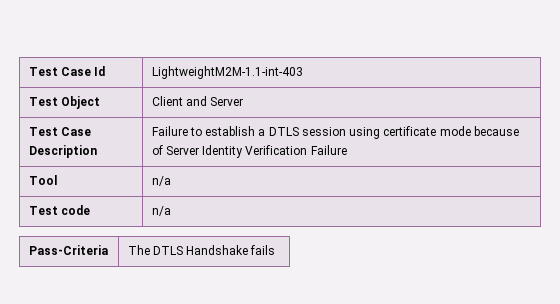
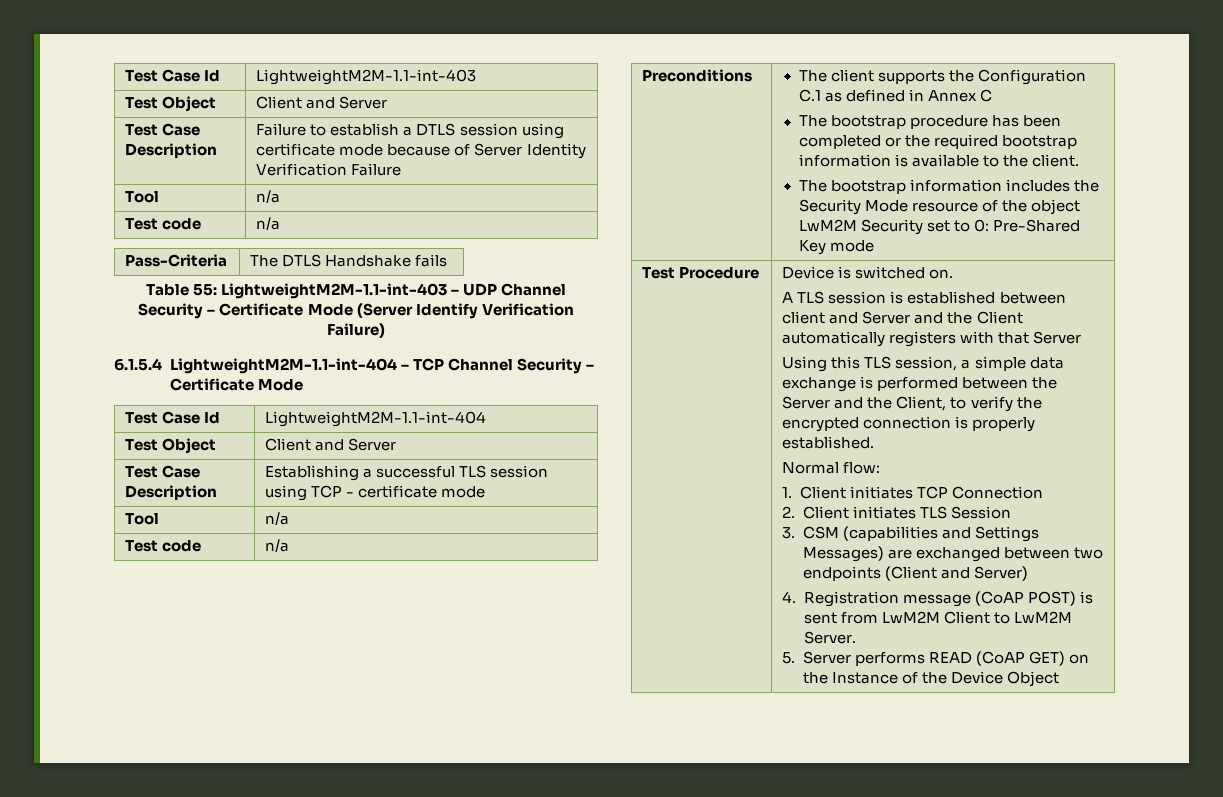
(276, 250) none -> [145,283,567,299] [138,303,574,319] [327,323,385,338] [114,358,594,374] [169,378,303,391] [125,411,221,424] [265,411,487,427] [125,438,217,454] [265,438,397,451] [125,465,201,478] [125,485,218,500] [265,465,549,481] [265,485,486,501] [125,513,160,525] [265,512,290,525] [125,540,202,552] [265,539,290,552] [642,69,753,82] [798,69,1086,85] [798,89,993,102] [798,115,1061,129] [798,134,1077,149] [798,154,1080,167] [798,179,1099,194] [798,199,1081,215] [798,219,1081,235] [798,240,874,255] [642,266,760,279] [782,266,954,279] [782,291,1066,304] [782,311,1023,324] [782,331,1082,347] [782,356,1064,372] [782,376,1058,392] [782,396,1042,412] [782,416,1036,432] [782,436,875,449] [782,462,881,474] [782,486,1043,499] [782,506,1011,519] [782,526,1039,542] [802,546,1103,562] [802,566,1028,581] [782,591,1093,607] [803,611,1073,624] [803,631,856,644] [782,651,1090,666] [802,671,1060,687] // Table 55: LightweightM2M-1.1-int-403 – UDP Channel Security – Certificate Mode (Server Identify Verification Failure) // 6.1.5.4 LightweightM2M-1.1-int-404 – TCP Channel Security – Certificate Mode // Test Case Id | LightweightM2M-1.1-int-404 // Test Object | Client and Server // Test Case Description | Establishing a successful TLS session using TCP - certificate mode // Tool | n/a // Test code | n/a // Preconditions | The client supports the Configuration C.1 as defined in Annex C // The bootstrap procedure has been completed or the required bootstrap information is available to the client. // The bootstrap information includes the Security Mode resource of the object LwM2M Security set to 0: Pre-Shared Key mode // Test Procedure | Device is switched on. // A TLS session is established between client and Server and the Client automatically registers with that Server // Using this TLS session, a simple data exchange is performed between the Server and the Client, to verify the encrypted connection is properly established. // Normal flow: // 1. Client initiates TCP Connection // 2. Client initiates TLS Session // 3. CSM (capabilities and Settings Messages) are exchanged between two endpoints (Client and Server) // 4. Registration message (CoAP POST) is sent from LwM2M Client to LwM2M Server. // 5. Server performs READ (CoAP GET) on the Instance of the Device Object

